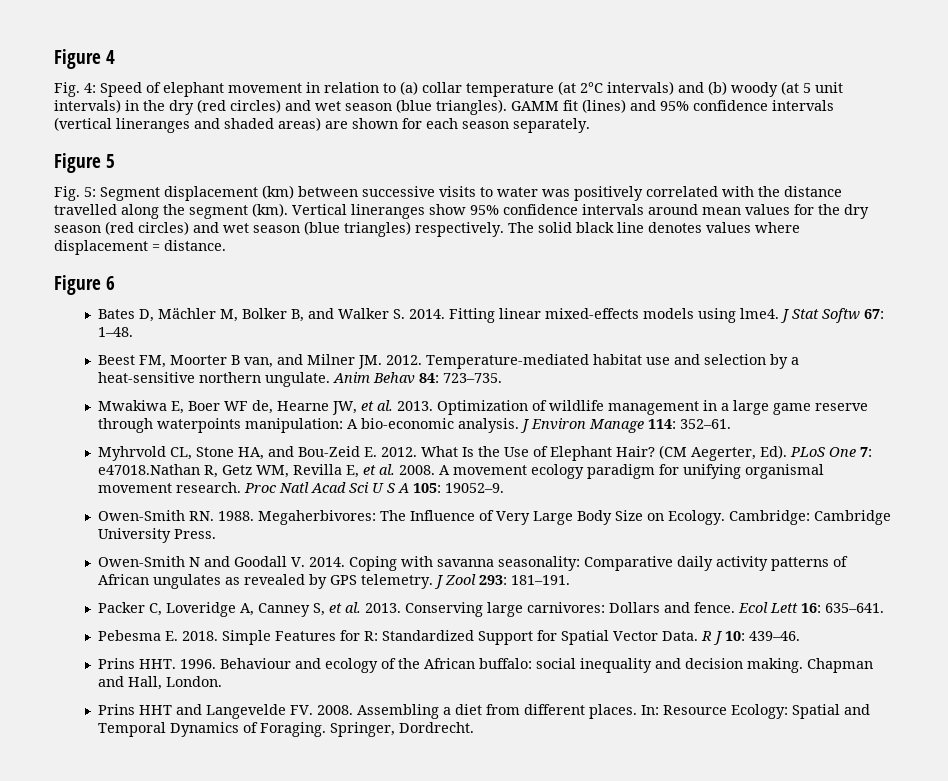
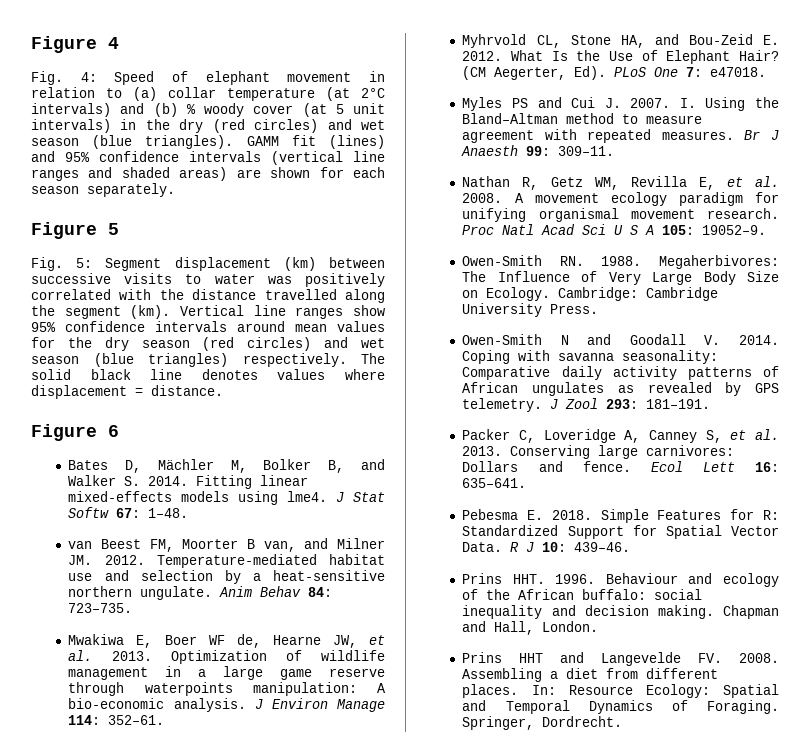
[731,82,778,97] woody -> [186,103,294,117] % woody cover
[116,118,190,133] lineranges -> [353,151,385,162] [31,169,79,181] line ranges
[351,204,425,219] lineranges -> [253,305,344,319] line ranges
(134, 332) none -> [68,541,93,549] van
[98,464,201,475] e47018.Nathan -> [710,67,767,77] [462,97,779,111] [462,113,703,124] [462,129,779,143] [461,145,615,156] [462,176,511,187] e47018. // Myles PS and Cui J. 2007. I. Using the Bland–Altman method to measure agreement with repeated measures. Br J Anaesth 99: 309–11. // Nathan

